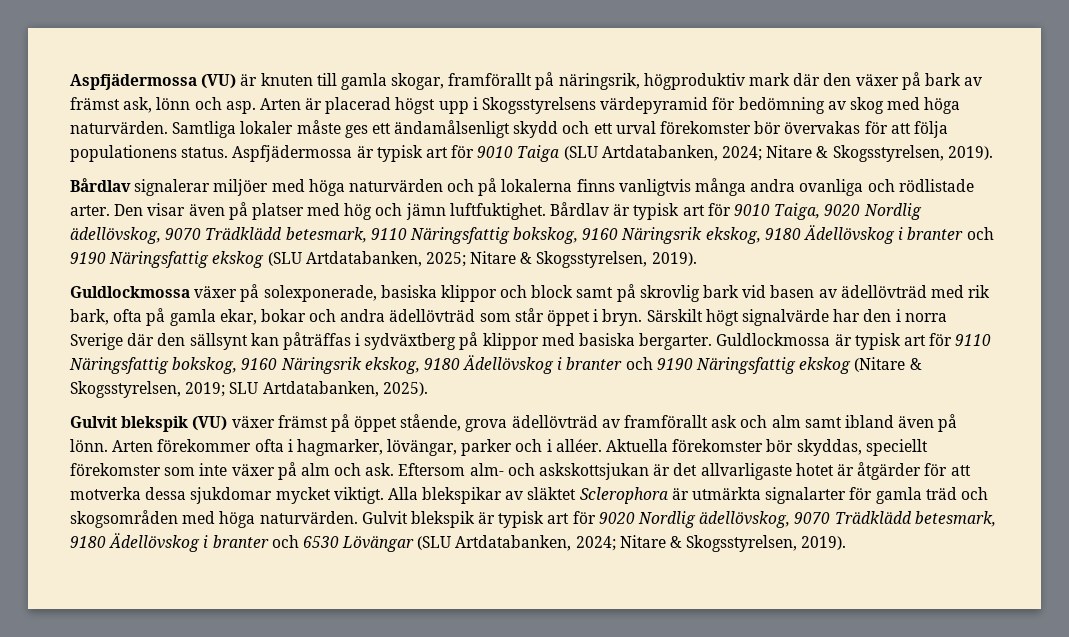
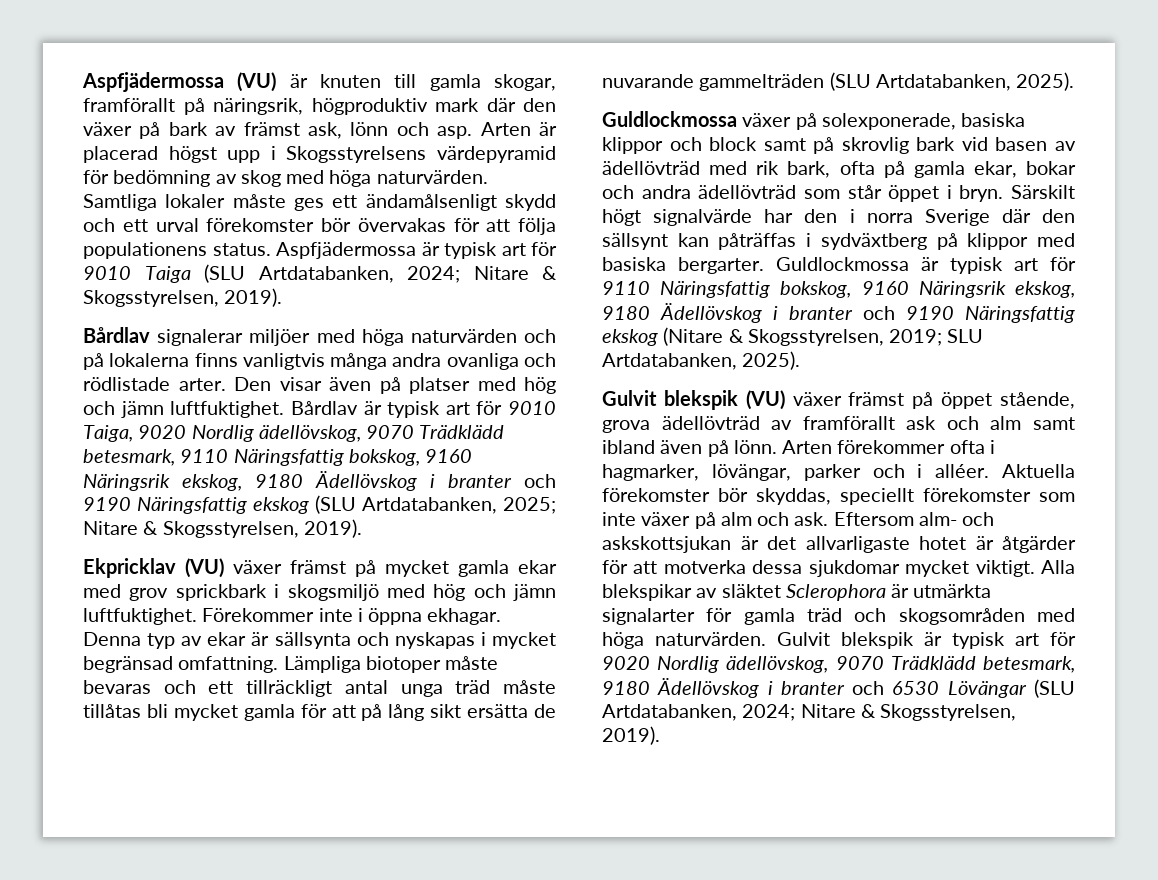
(697, 259) none -> [83,558,557,578] [83,584,556,601] [83,608,502,625] [83,632,556,649] [83,656,499,673] [83,680,556,697] [83,704,556,721] [602,72,1075,91] // Ekpricklav (VU) växer främst på mycket gamla ekar med grov sprickbark i skogsmiljö med hög och jämn luftfuktighet. Förekommer inte i öppna ekhagar. Denna typ av ekar är sällsynta och nyskapas i mycket begränsad omfattning. Lämpliga biotoper måste bevaras och ett tillräckligt antal unga träd måste tillåtas bli mycket gamla för att på lång sikt ersätta de nuvarande gammelträden (SLU Artdatabanken, 2025).

